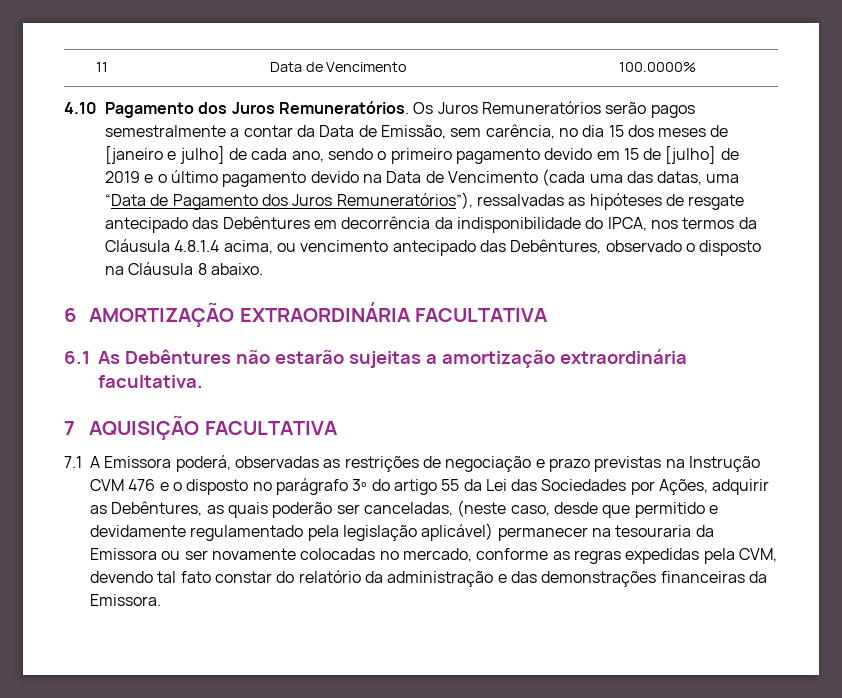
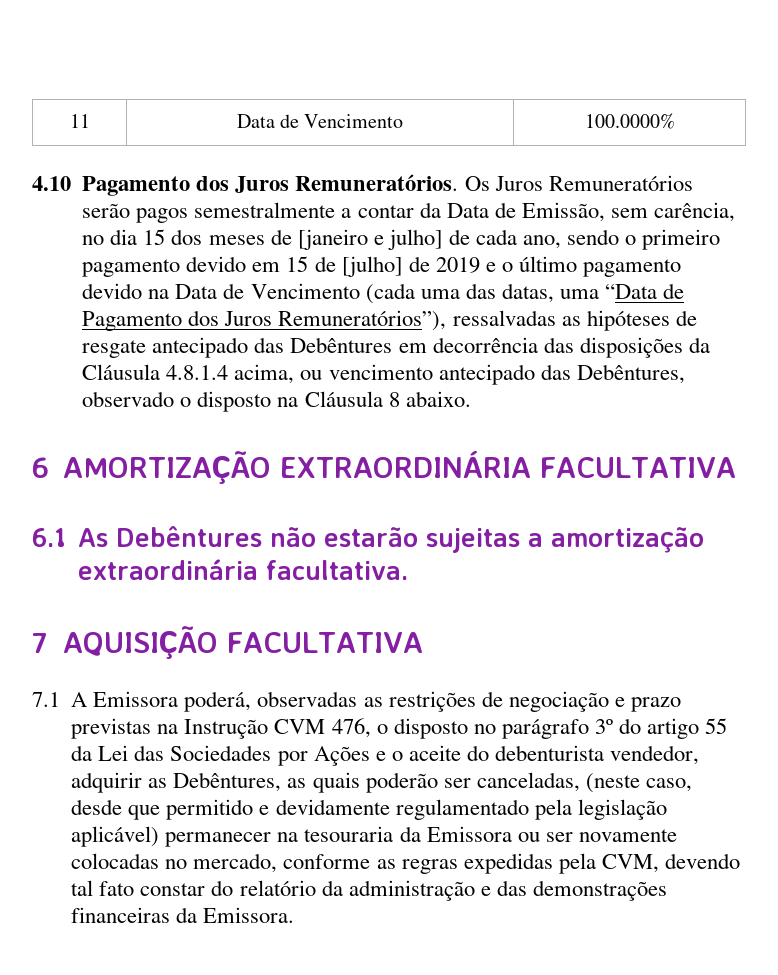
[434,217,735,233] da indisponibilidade do IPCA, nos termos -> [543,337,683,358] das disposições
[128,479,169,491] 476 e -> [331,718,371,738] 476,
[659,479,709,495] Ações, -> [313,745,700,766] Ações e o aceite do debenturista vendedor,

